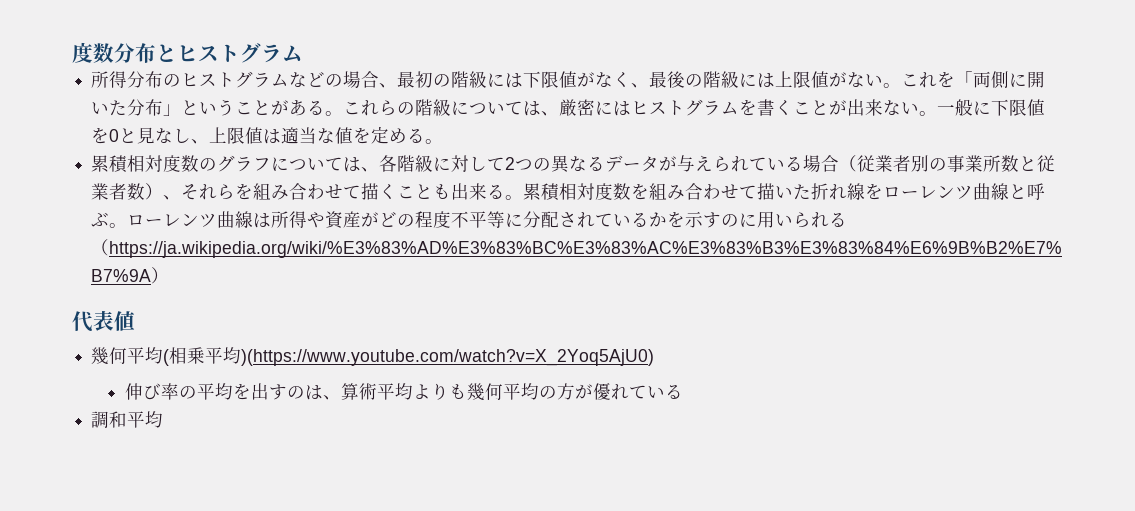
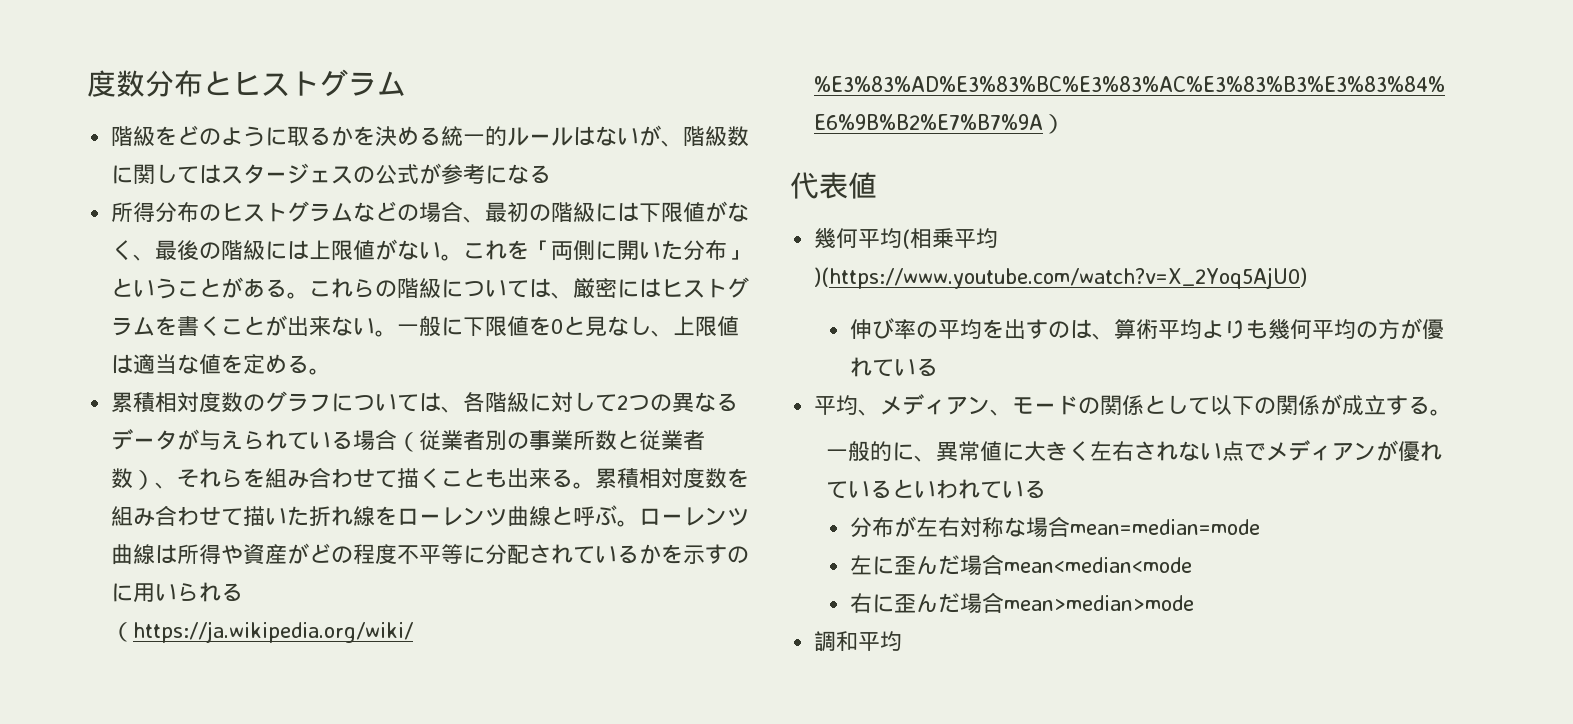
(303, 53) none -> [111,125,750,147] [111,163,552,185] // 階級をどのように取るかを決める統一的ルールはないが、階級数に関してはスタージェスの公式が参考になる
(683, 391) none -> [814,394,1453,416] [826,440,1443,462] [826,479,1047,499] [850,516,1261,538] [850,554,1193,576] [850,592,1195,614] // 平均、メディアン、モードの関係として以下の関係が成立する。 // 一般的に、異常値に大きく左右されない点でメディアンが優れているといわれている // 分布が左右対称な場合mean=median=mode // 左に歪んだ場合mean<median<mode // 右に歪んだ場合mean>median>mode

